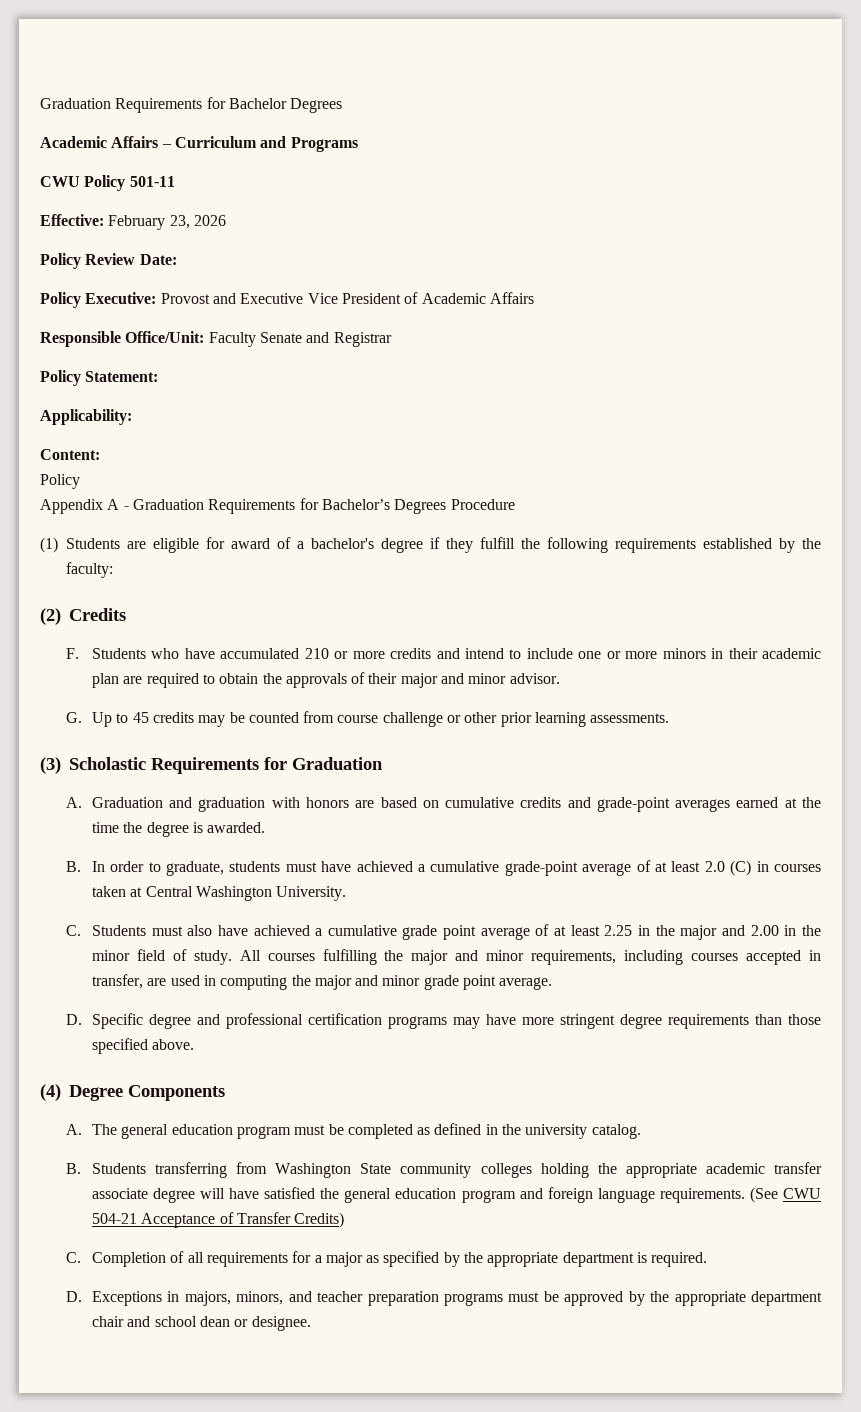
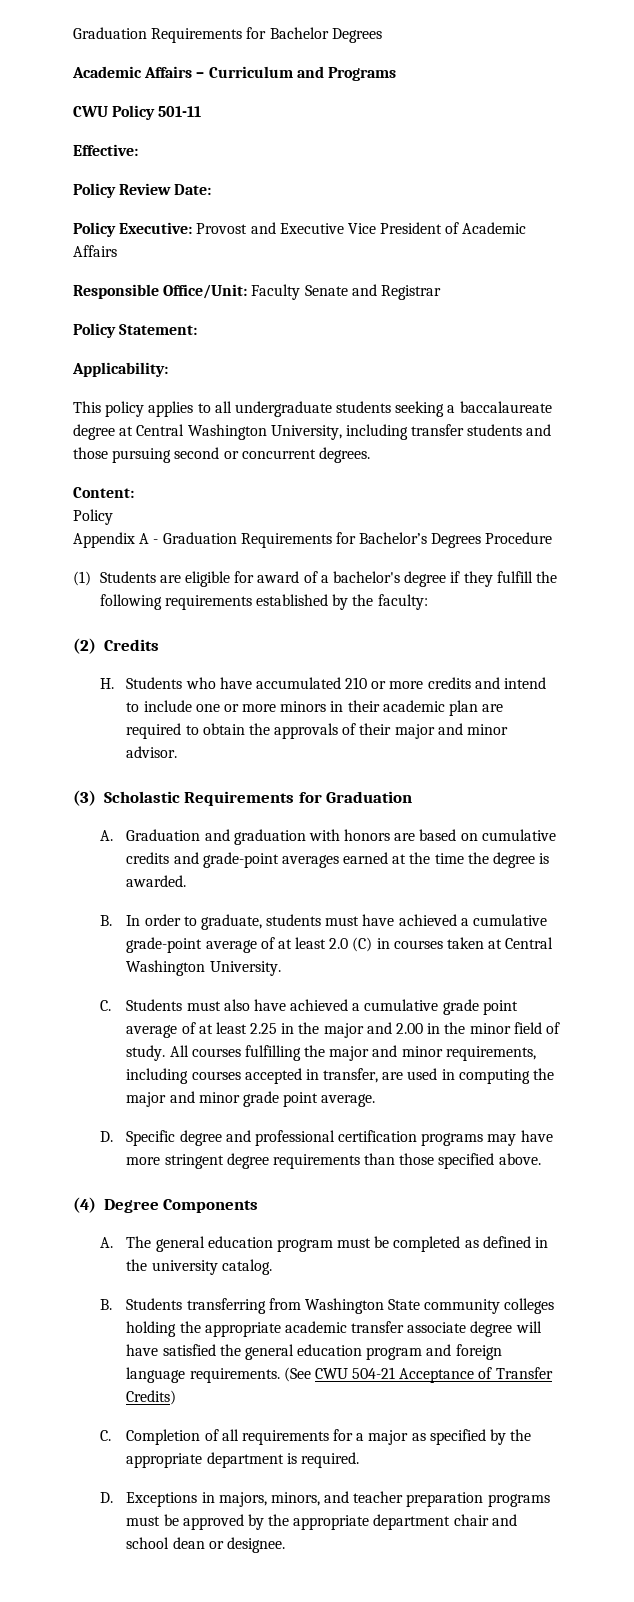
[108,215,226,230] February 23, 2026 -> (138, 150) none
(132, 417) none -> [73,401,552,417] [73,424,552,440] [73,447,370,463] // This policy applies to all undergraduate students seeking a baccalaureate degree at Central Washington University, including transfer students and those pursuing second or concurrent degrees.
[65,648,79,659] F. -> [99,678,114,689] H.
[65,711,670,727] // G. Up to 45 credits may be counted from course challenge or other prior learning assessments. -> (178, 752) none

